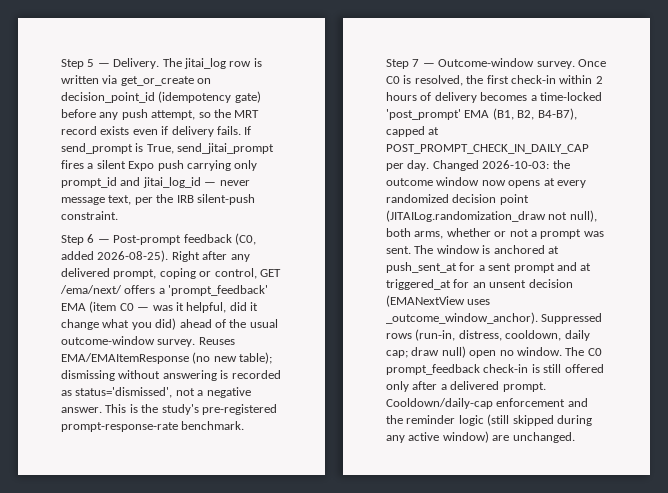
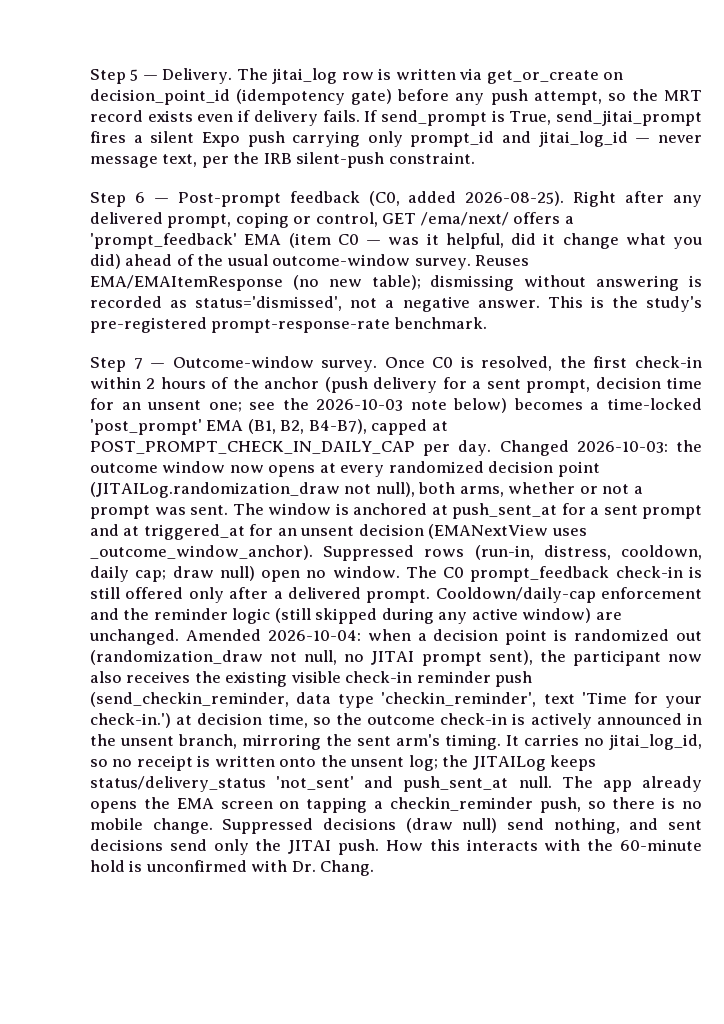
[434,92,477,103] delivery -> [232,377,702,393] [90,398,508,413] the anchor (push delivery for a sent prompt, decision time for an unsent one; see the 2026-10-03 note below)
(575, 437) none -> [185,629,703,645] [90,650,702,666] [90,671,533,687] [90,692,702,708] [90,713,702,729] [90,734,702,750] [90,755,596,771] [90,776,702,792] [90,797,703,813] [90,818,702,834] [90,839,702,855] [90,860,375,876] Amended 2026-10-04: when a decision point is randomized out (randomization_draw not null, no JITAI prompt sent), the participant now also receives the existing visible check-in reminder push (send_checkin_reminder, data type 'checkin_reminder', text 'Time for your check-in.') at decision time, so the outcome check-in is actively announced in the unsent branch, mirroring the sent arm's timing. It carries no jitai_log_id, so no receipt is written onto the unsent log; the JITAILog keeps status/delivery_status 'not_sent' and push_sent_at null. The app already opens the EMA screen on tapping a checkin_reminder push, so there is no mobile change. Suppressed decisions (draw null) send nothing, and sent decisions send only the JITAI push. How this interacts with the 60-minute hold is unconfirmed with Dr. Chang.

